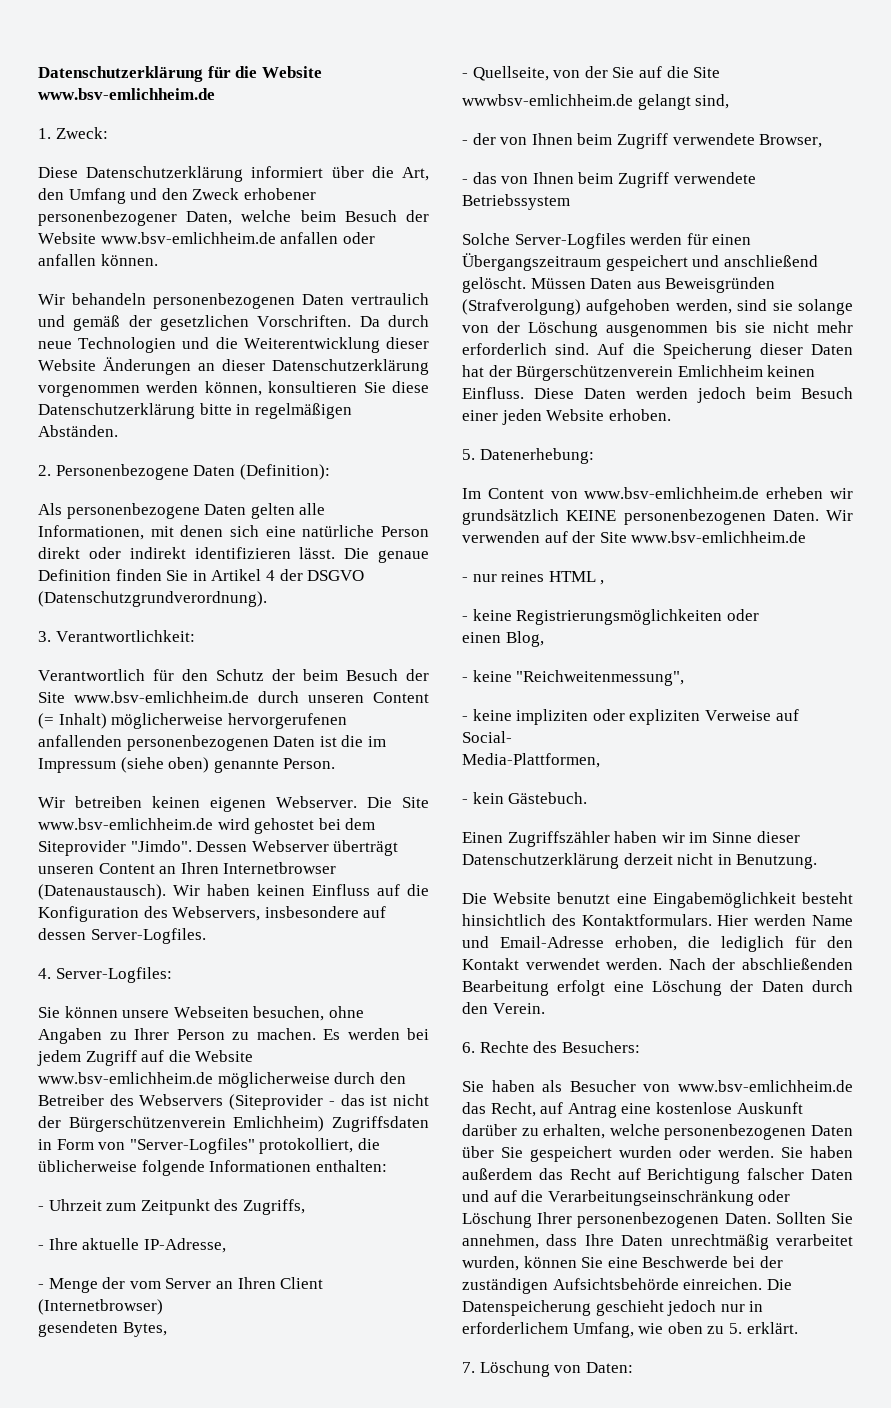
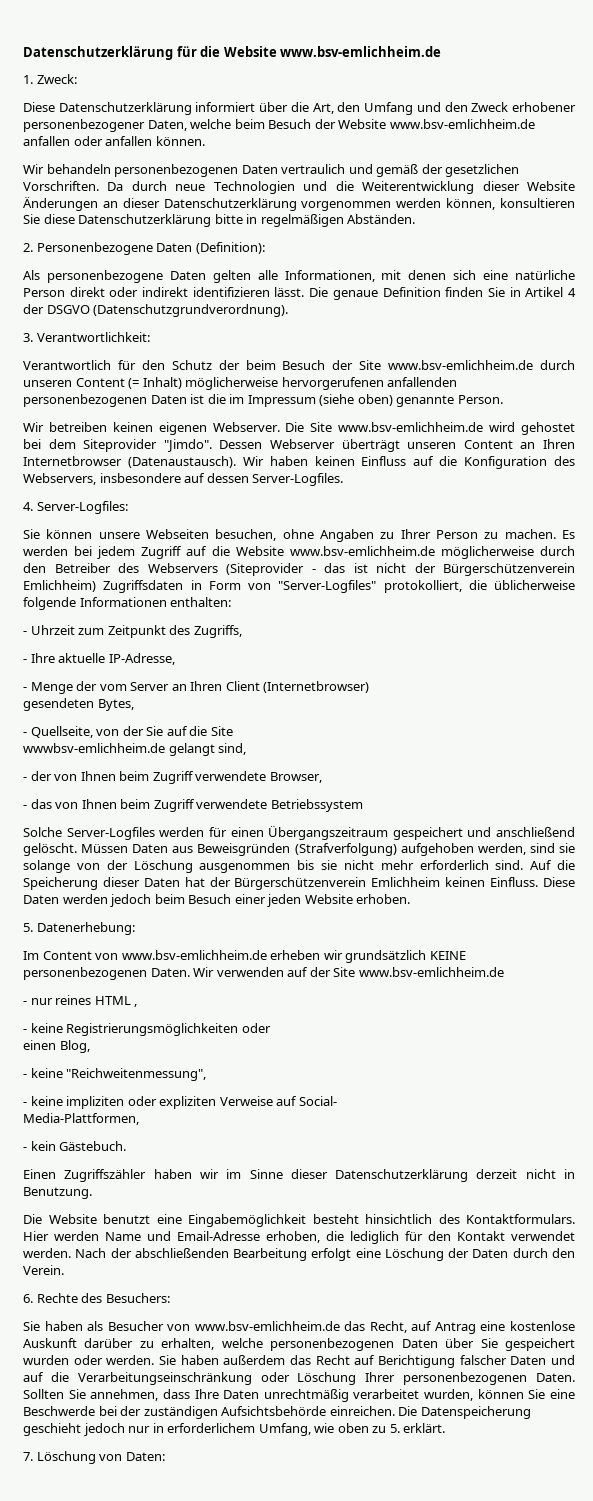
[462,299,581,315] (Strafverolgung) -> [294,843,397,856] (Strafverfolgung)

